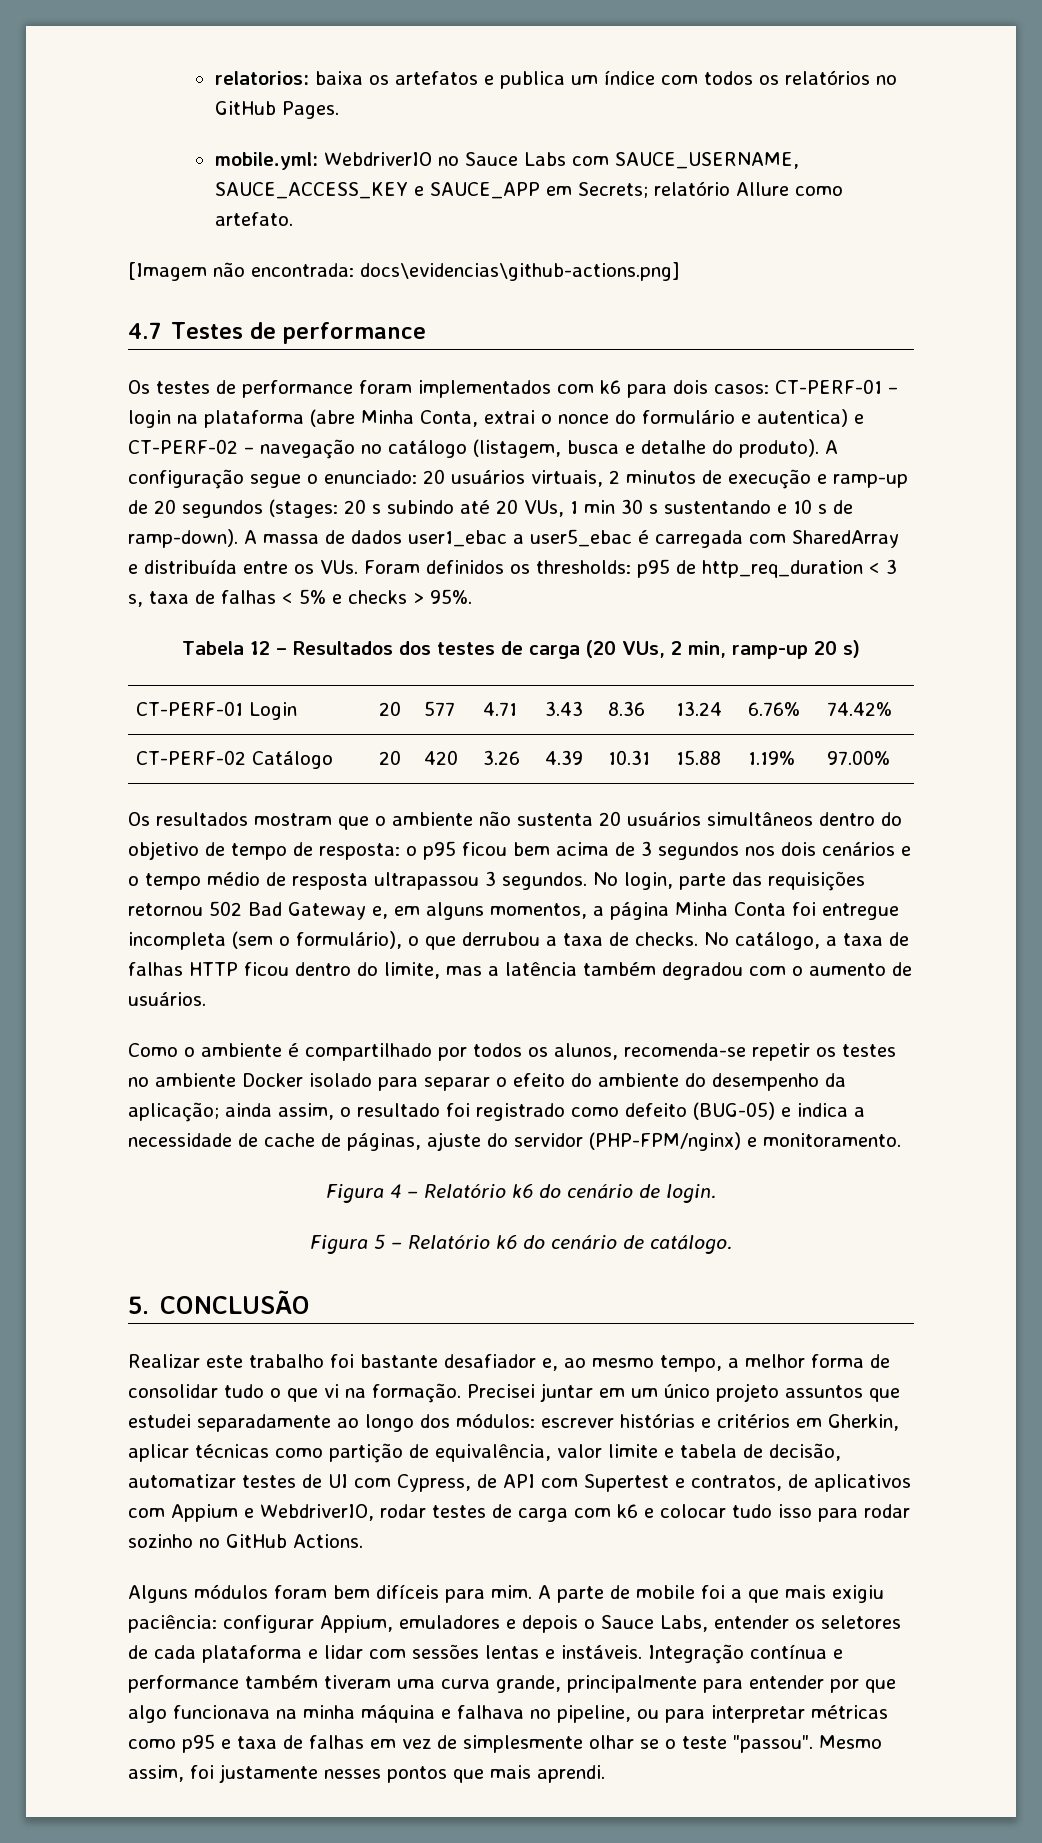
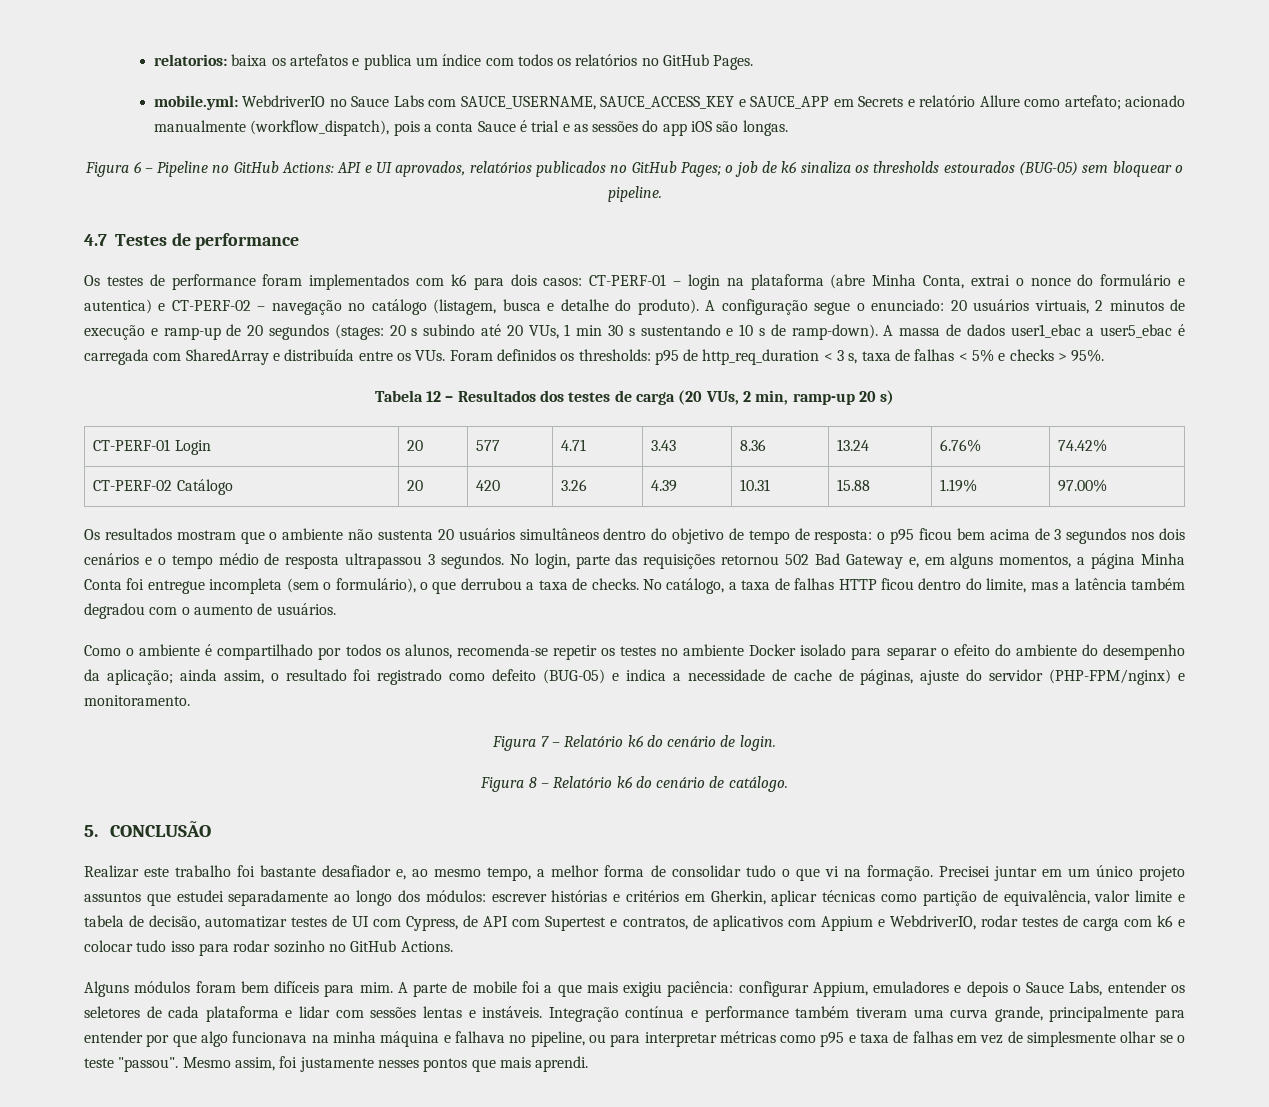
[577,182,648,198] Secrets; -> [858,96,915,107] Secrets e
[214,212,293,226] [128,262,680,281] artefato. // [Imagem não encontrada: docs\evidencias\github-actions.png] -> [1064,95,1185,110] [153,120,788,136] [85,161,1183,177] [607,186,662,202] artefato; acionado manualmente (workflow_dispatch), pois a conta Sauce é trial e as sessões do app iOS são longas. // Figura 6 – Pipeline no GitHub Actions: API e UI aprovados, relatórios publicados no GitHub Pages; o job de k6 sinaliza os thresholds estourados (BUG-05) sem bloquear o pipeline.
[390,1184,401,1198] 4 -> [540,736,549,747] 7
[374,1234,385,1249] 5 -> [528,777,537,788] 8

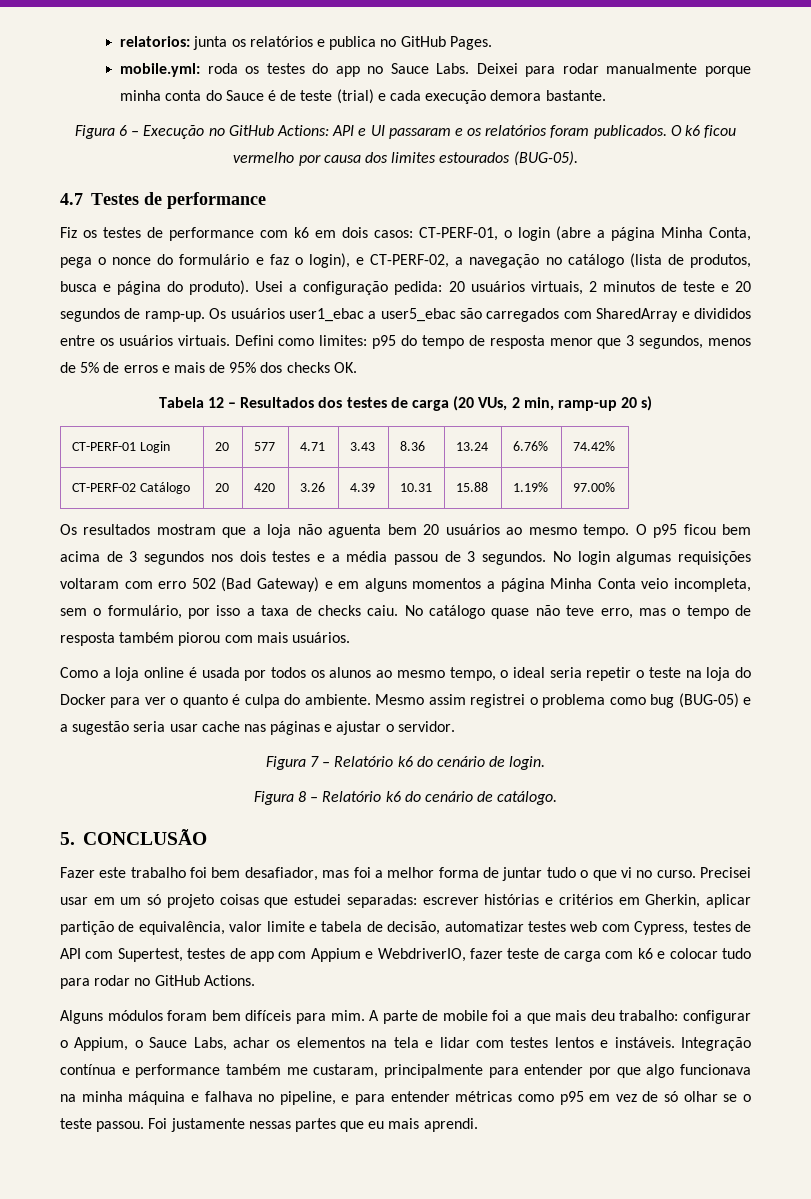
[231,54,754,70] [153,95,1185,110] [153,120,788,136] baixa os artefatos e publica um índice com todos os relatórios no GitHub Pages. // mobile.yml: WebdriverIO no Sauce Labs com SAUCE_USERNAME, SAUCE_ACCESS_KEY e SAUCE_APP em Secrets e relatório Allure como artefato; acionado manualmente (workflow_dispatch), pois a conta Sauce é trial e as sessões do app iOS são longas. -> [193,36,492,50] [120,63,751,77] [120,89,606,104] junta os relatórios e publica no GitHub Pages. // mobile.yml: roda os testes do app no Sauce Labs. Deixei para rodar manualmente porque minha conta do Sauce é de teste (trial) e cada execução demora bastante.
[157,161,209,177] Pipeline -> [143,125,205,139] Execução
[395,161,1183,177] [607,186,662,202] aprovados, relatórios publicados no GitHub Pages; o job de k6 sinaliza os thresholds estourados (BUG-05) sem bloquear o pipeline. -> [388,125,737,139] [233,151,578,166] passaram e os relatórios foram publicados. O k6 ficou vermelho por causa dos limites estourados (BUG-05).
[84,275,100,286] Os -> [60,227,97,238] Fiz os
[262,274,504,290] foram implementados com k6 para -> [260,227,336,238] com k6 em
[589,274,866,290] CT-PERF-01 – login na plataforma (abre -> [419,226,655,241] CT-PERF-01, o login (abre a página
[970,275,1010,286] extrai -> [60,257,92,268] pega
[84,299,497,315] autentica) e CT-PERF-02 – navegação no catálogo (listagem, -> [269,253,752,268] faz o login), e CT-PERF-02, a navegação no catálogo (lista de produtos,
[560,299,609,311] detalhe -> [117,281,162,295] página
[705,299,945,315] A configuração segue o enunciado: -> [255,281,443,295] Usei a configuração pedida:
[84,324,1005,340] execução e ramp-up de 20 segundos (stages: 20 s subindo até 20 VUs, 1 min 30 s sustentando e 10 s de ramp-down). A massa de dados -> [682,281,751,292] [60,308,285,322] teste e 20 segundos de ramp-up. Os usuários
[1177,324,1185,336] [84,349,149,365] é carregada -> [460,308,560,322] são carregados
[284,349,355,361] distribuída -> [693,308,751,319] divididos
[415,349,1105,365] VUs. Foram definidos os thresholds: p95 de http_req_duration < 3 s, taxa de falhas < 5% e checks > 95%. -> [118,335,751,349] [60,362,357,373] usuários virtuais. Defini como limites: p95 do tempo de resposta menor que 3 segundos, menos de 5% de erros e mais de 95% dos checks OK.
[269,528,886,544] o ambiente não sustenta 20 usuários simultâneos dentro do objetivo de tempo de resposta: o -> [252,524,647,538] a loja não aguenta bem 20 usuários ao mesmo tempo. O
[84,553,919,569] cenários e o tempo médio de resposta ultrapassou 3 segundos. No login, parte das requisições retornou 502 Bad Gateway e, -> [272,551,751,565] [60,577,333,592] testes e a média passou de 3 segundos. No login algumas requisições voltaram com erro 502 (Bad Gateway) e
[999,555,1072,568] momentos, -> [412,578,482,589] momentos
[126,578,1186,594] [84,603,336,619] [84,644,1186,660] [84,669,1185,685] [84,695,190,706] foi entregue incompleta (sem o formulário), o que derrubou a taxa de checks. No catálogo, a taxa de falhas HTTP ficou dentro do limite, mas a latência também degradou com o aumento de usuários. // Como o ambiente é compartilhado por todos os alunos, recomenda-se repetir os testes no ambiente Docker isolado para separar o efeito do ambiente do desempenho da aplicação; ainda assim, o resultado foi registrado como defeito (BUG-05) e indica a necessidade de cache de páginas, ajuste do servidor (PHP-FPM/nginx) e monitoramento. -> [641,578,752,592] [60,605,751,619] [60,632,350,646] [60,667,751,681] [60,693,752,708] [60,721,455,735] veio incompleta, sem o formulário, por isso a taxa de checks caiu. No catálogo quase não teve erro, mas o tempo de resposta também piorou com mais usuários. // Como a loja online é usada por todos os alunos ao mesmo tempo, o ideal seria repetir o teste na loja do Docker para ver o quanto é culpa do ambiente. Mesmo assim registrei o problema como bug (BUG-05) e a sugestão seria usar cache nas páginas e ajustar o servidor.
[84,865,139,878] Realizar -> [60,867,95,878] Fazer
[260,865,532,881] bastante desafiador e, ao mesmo tempo, -> [211,867,371,881] bem desafiador, mas foi
[671,865,741,877] consolidar -> [502,867,543,881] juntar
[843,865,1185,881] [84,890,486,906] na formação. Precisei juntar em um único projeto assuntos que estudei separadamente ao longo dos módulos: -> [636,867,751,878] [60,894,417,908] no curso. Precisei usar em um só projeto coisas que estudei separadas:
[822,890,918,902] técnicas como -> (752, 901) none
[332,915,370,927] de UI -> [570,921,598,932] web
(459, 923) none -> [692,921,731,932] testes
[545,915,783,931] Supertest e contratos, de aplicativos -> [117,948,274,962] Supertest, testes de app
[980,915,1058,927] rodar testes -> [469,948,540,959] fazer teste
[170,940,325,956] isso para rodar sozinho -> [60,975,131,989] para rodar
[623,981,1185,997] [84,1006,279,1022] exigiu paciência: configurar Appium, emuladores e depois o Sauce Labs, entender os seletores de cada plataforma -> [590,1010,751,1024] [60,1037,419,1051] deu trabalho: configurar o Appium, o Sauce Labs, achar os elementos na tela
[370,1006,462,1018] sessões lentas -> [510,1037,594,1048] testes lentos
[855,1006,1043,1022] tiveram uma curva grande, -> [286,1064,379,1078] me custaram,
[588,1031,953,1047] ou para interpretar métricas como p95 e taxa de falhas -> [341,1091,584,1105] e para entender métricas como p95
[1027,1031,1117,1047] simplesmente -> [664,1091,679,1102] só
[118,1056,496,1072] "passou". Mesmo assim, foi justamente nesses pontos que -> [96,1118,385,1132] passou. Foi justamente nessas partes que eu

